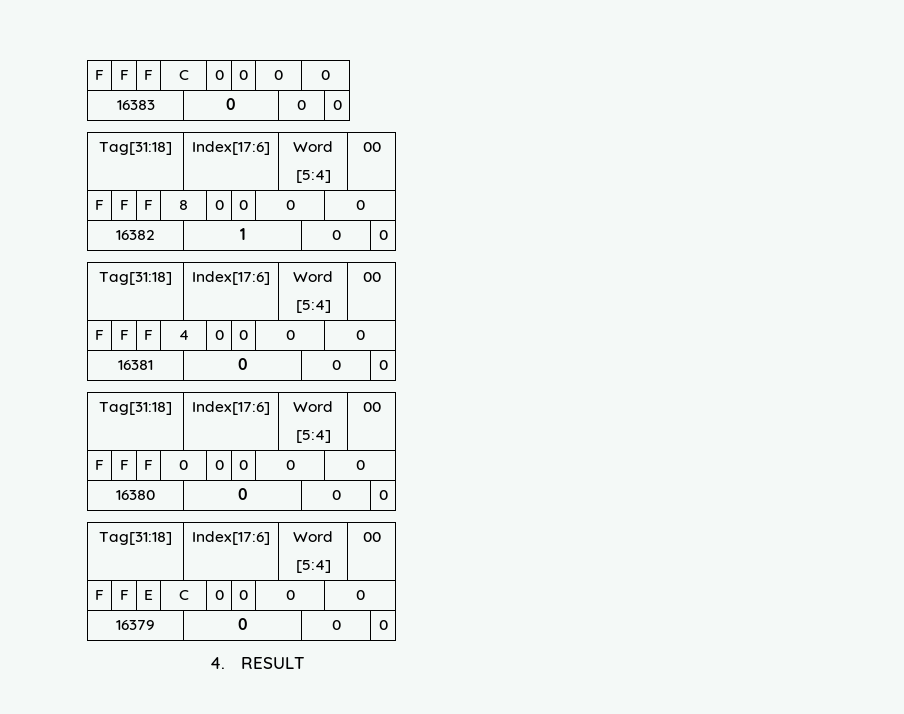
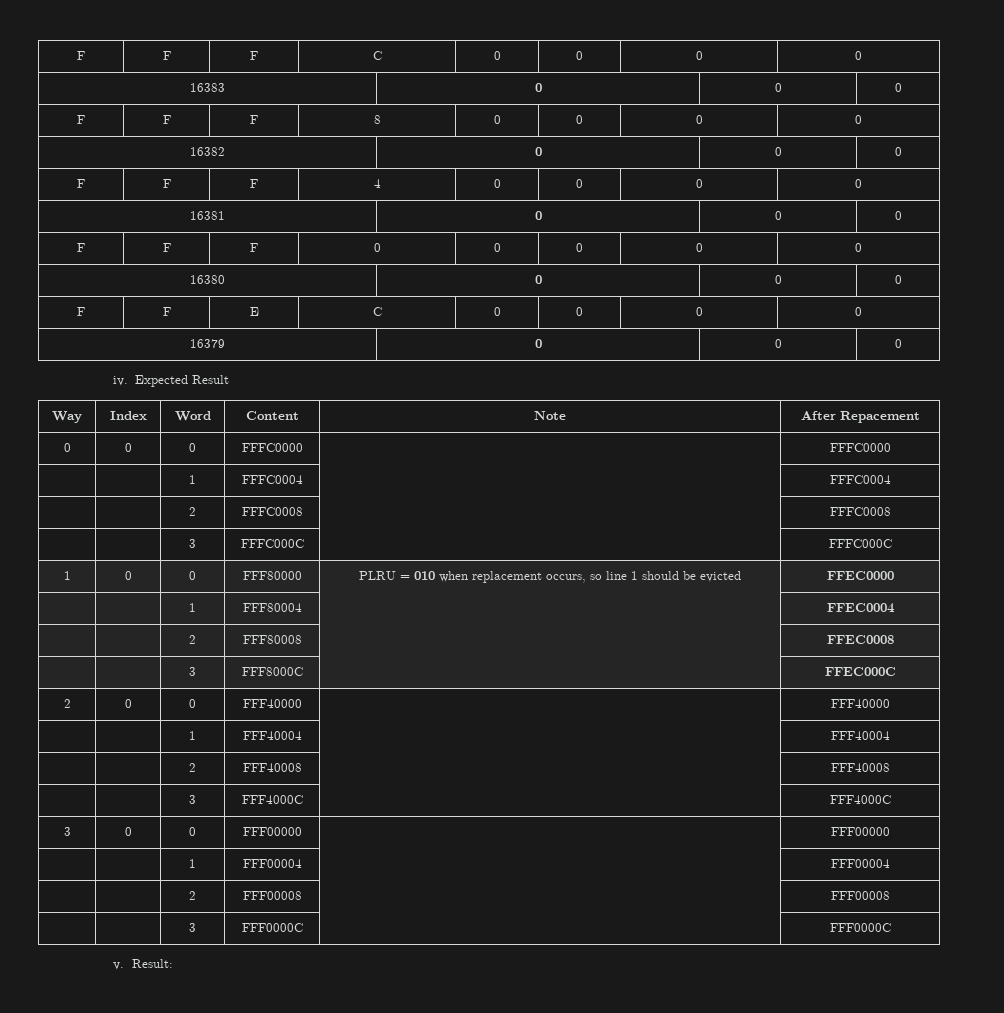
[99,142,172,155] [192,141,270,155] [293,141,333,152] [295,170,331,183] [362,142,381,152] // Tag[31:18] | Index[17:6] | Word // [5:4] | 00 -> (902, 87) none
[239,228,246,240] [331,230,341,240] [378,230,388,240] [99,272,172,285] [192,271,270,285] [293,271,333,282] [295,300,331,313] [362,272,381,282] 1 | 0 | 0 // Tag[31:18] | Index[17:6] | Word // [5:4] | 00 -> [534,147,542,156] [774,147,782,156] [894,147,902,156] 0 | 0 | 0
[99,402,172,415] [192,401,270,415] [293,401,333,412] [295,430,331,443] [362,402,381,412] // Tag[31:18] | Index[17:6] | Word // [5:4] | 00 -> (902, 215) none
[99,532,172,545] [192,531,270,545] [293,531,333,542] [295,560,331,573] [362,532,381,542] // Tag[31:18] | Index[17:6] | Word // [5:4] | 00 -> (902, 279) none
[209,657,304,669] 4. RESULT -> [113,375,229,387] [52,411,82,423] [109,411,147,420] [174,411,211,421] [245,411,299,420] [534,411,566,420] [800,411,920,423] [63,443,71,452] [124,443,132,452] [189,443,196,452] [241,443,303,452] [829,443,891,452] [189,475,196,484] [241,475,303,484] [829,475,891,484] [189,507,196,516] [241,507,303,516] [829,507,891,516] [189,539,196,548] [240,539,304,548] [828,539,892,548] [63,571,71,580] [124,571,132,580] [189,571,196,580] [242,571,302,580] [359,571,741,583] [826,571,894,580] [189,603,196,612] [242,603,302,612] [826,603,895,613] [189,635,196,644] [242,635,302,644] [826,635,894,644] [189,667,196,676] [241,667,303,676] [824,667,896,676] [63,699,71,708] [124,699,132,708] [189,699,196,708] [242,699,302,708] [830,699,890,708] [189,731,196,740] [242,731,302,740] [830,731,890,740] [189,763,196,772] [242,763,302,772] [830,763,890,772] [189,795,196,804] [241,795,303,804] [829,795,891,804] [63,827,71,836] [124,827,132,836] [189,827,196,836] [242,827,302,836] [830,827,890,836] [189,859,196,868] [242,859,302,868] [830,859,890,868] [189,891,196,900] [242,891,302,900] [830,891,890,900] [189,923,196,932] [241,923,303,932] [829,923,891,932] [113,959,174,970] iv. Expected Result // Way | Index | Word | Content | Note | After Repacement // 0 | 0 | 0 | FFFC0000 | | FFFC0000 // | | 1 | FFFC0004 | | FFFC0004 // | | 2 | FFFC0008 | | FFFC0008 // | | 3 | FFFC000C | | FFFC000C // 1 | 0 | 0 | FFF80000 | PLRU = 010 when replacement occurs, so line 1 should be evicted | FFEC0000 // | | 1 | FFF80004 | | FFEC0004 // | | 2 | FFF80008 | | FFEC0008 // | | 3 | FFF8000C | | FFEC000C // 2 | 0 | 0 | FFF40000 | | FFF40000 // | | 1 | FFF40004 | | FFF40004 // | | 2 | FFF40008 | | FFF40008 // | | 3 | FFF4000C | | FFF4000C // 3 | 0 | 0 | FFF00000 | | FFF00000 // | | 1 | FFF00004 | | FFF00004 // | | 2 | FFF00008 | | FFF00008 // | | 3 | FFF0000C | | FFF0000C // v. Result:

